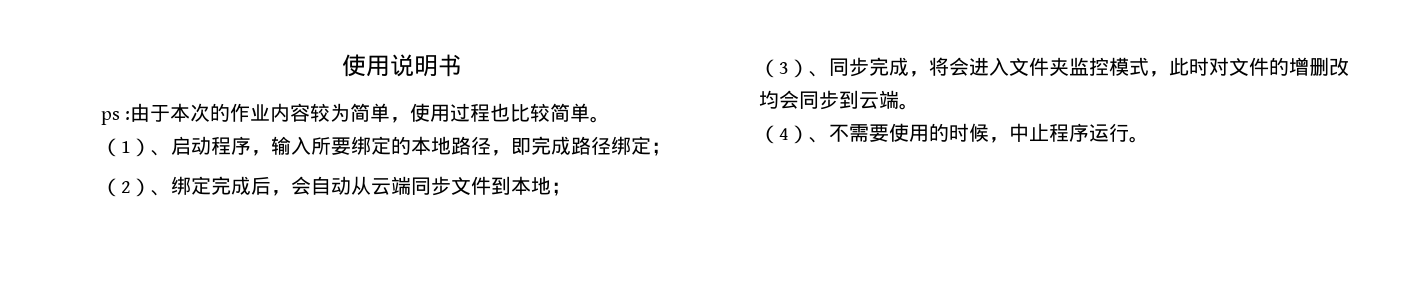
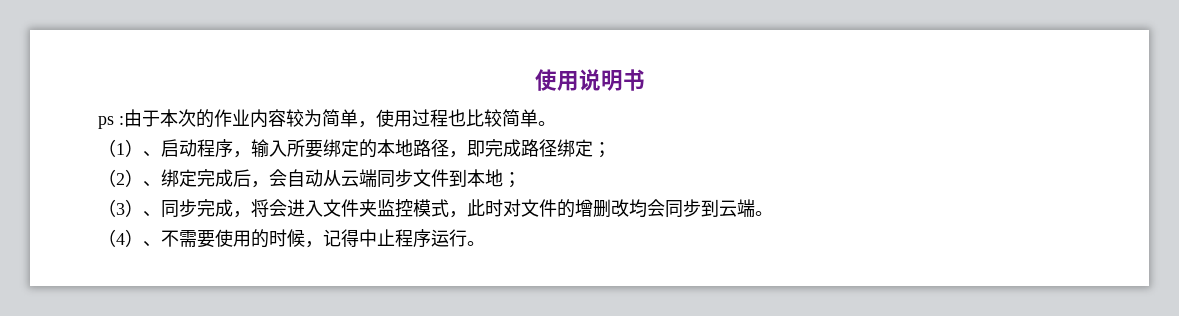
(1009, 140) none -> [323,229,359,247] 记得

